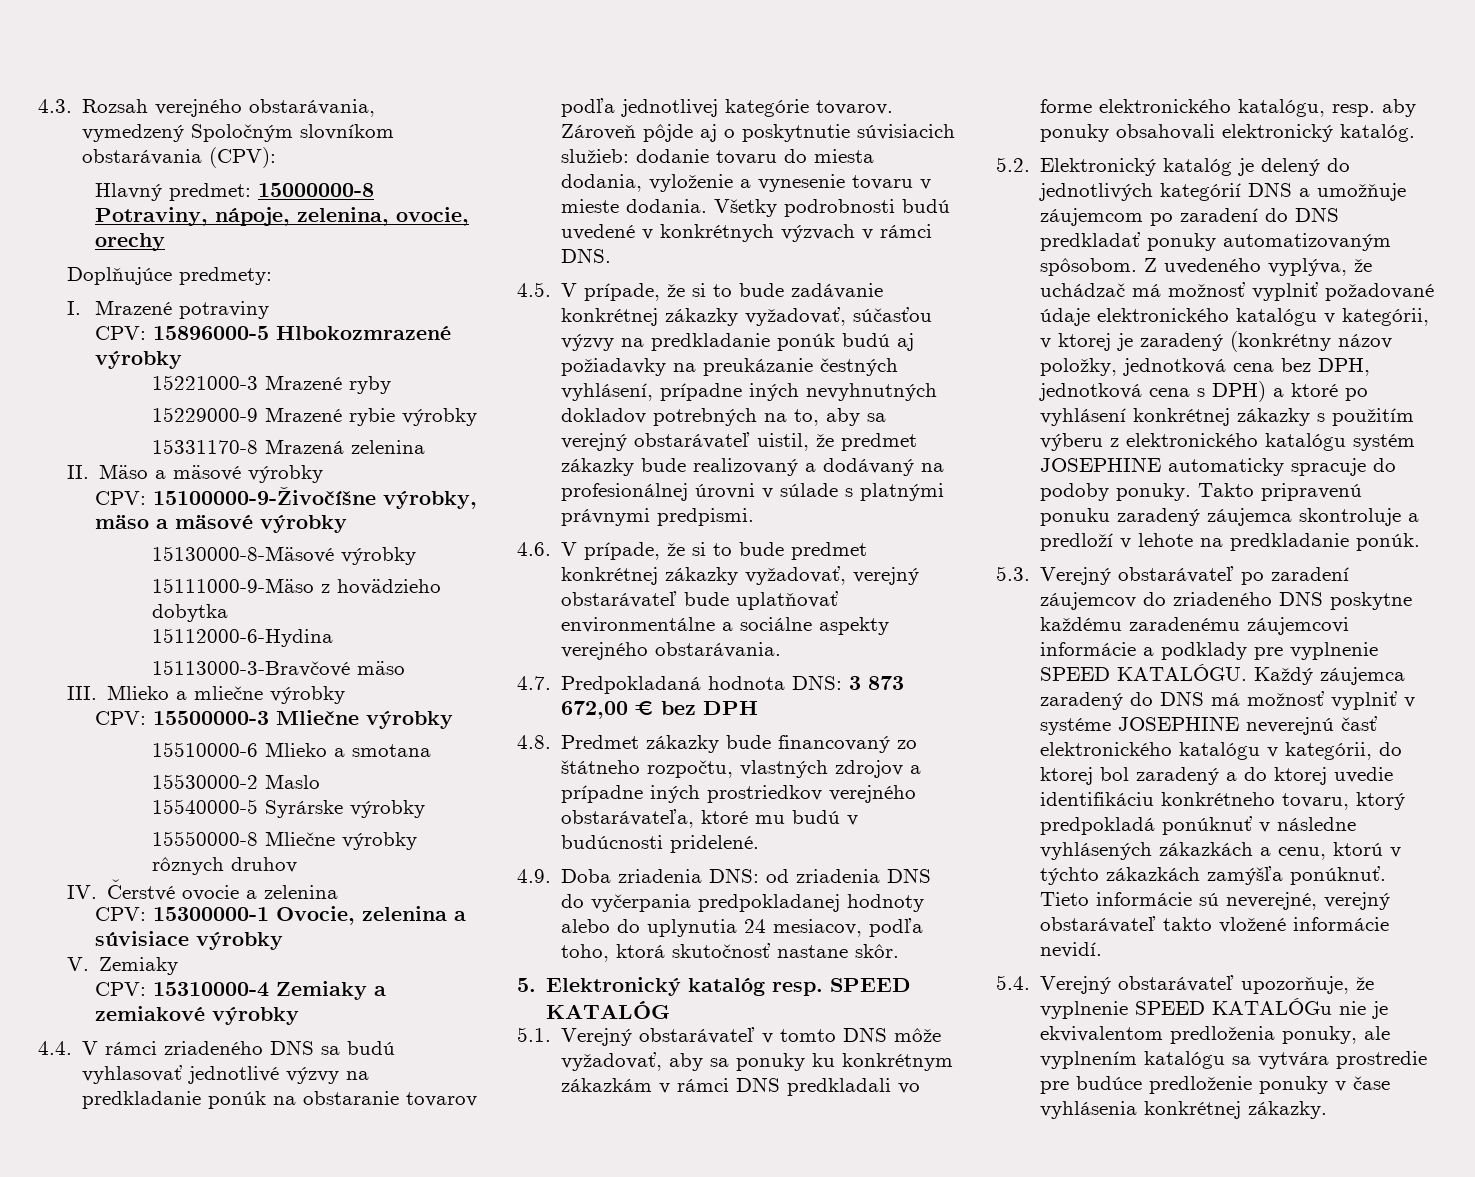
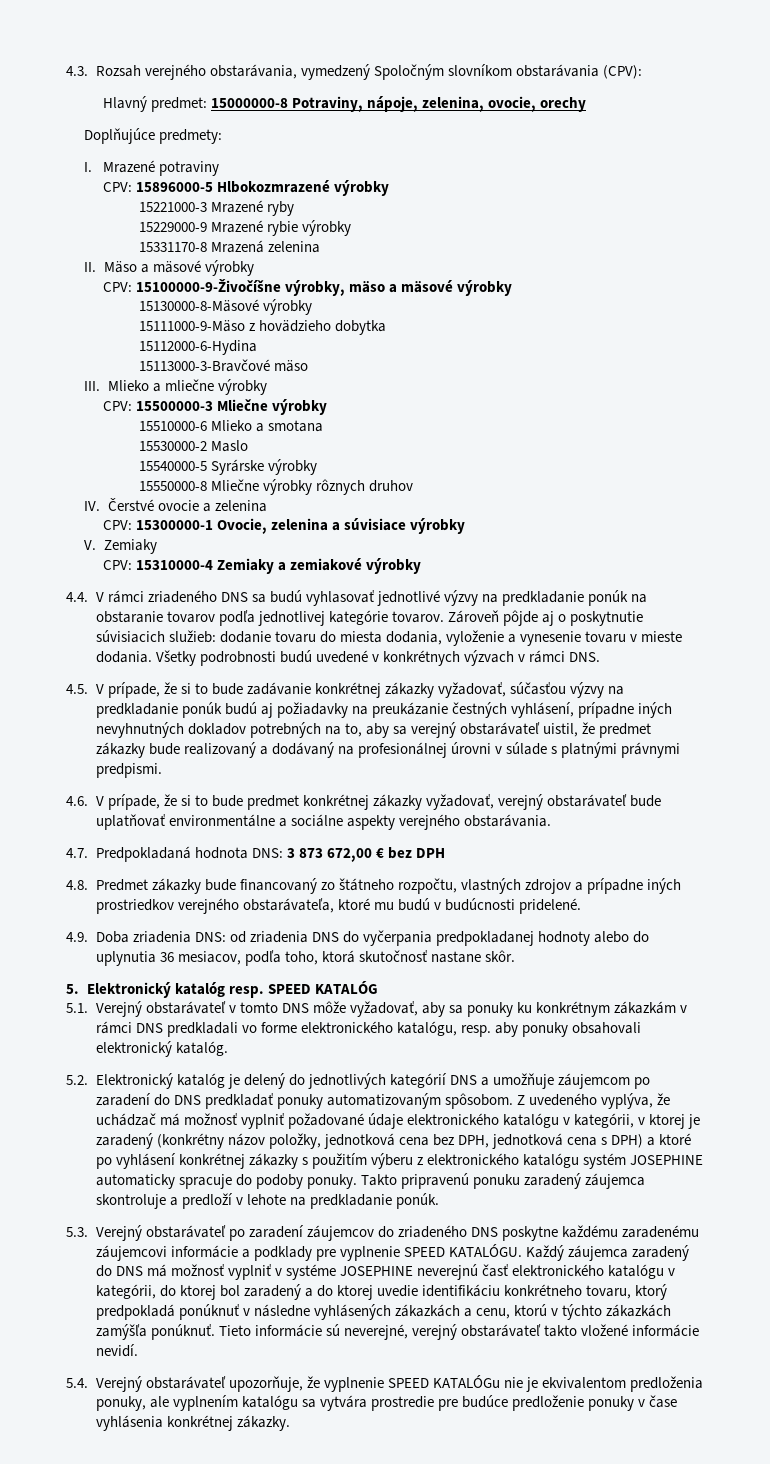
[744,919,767,933] 24 -> [159,952,174,962] 36

